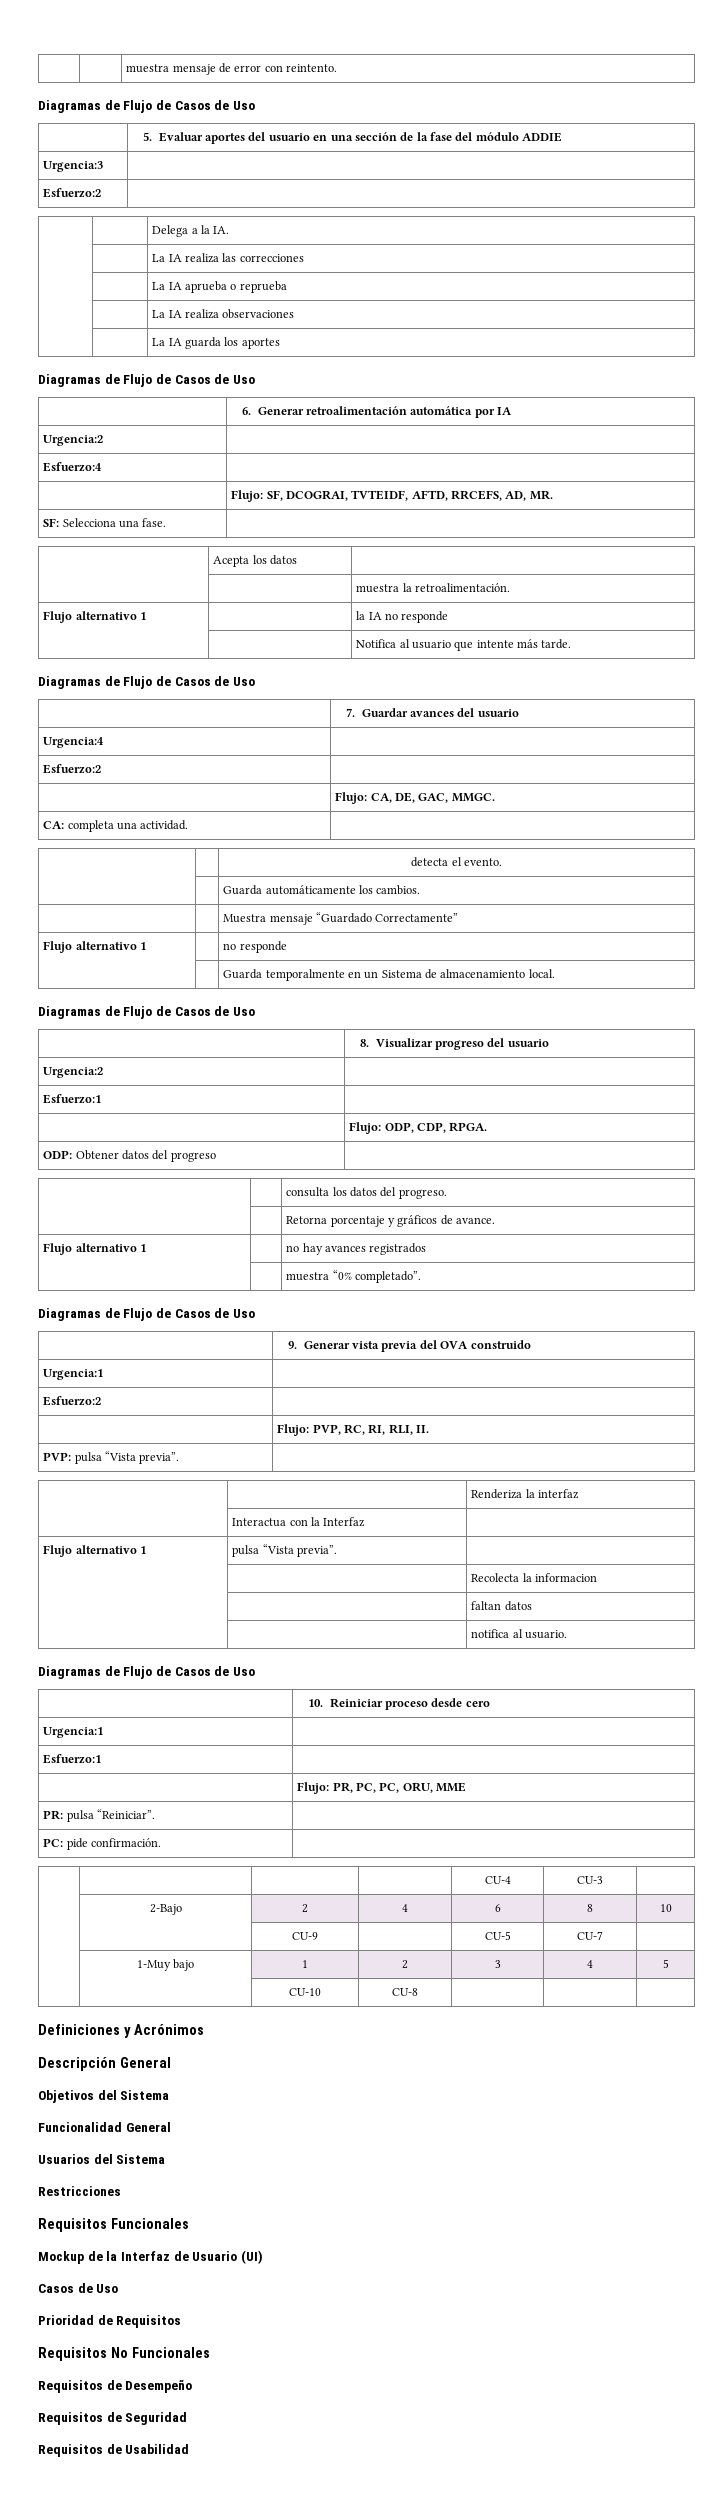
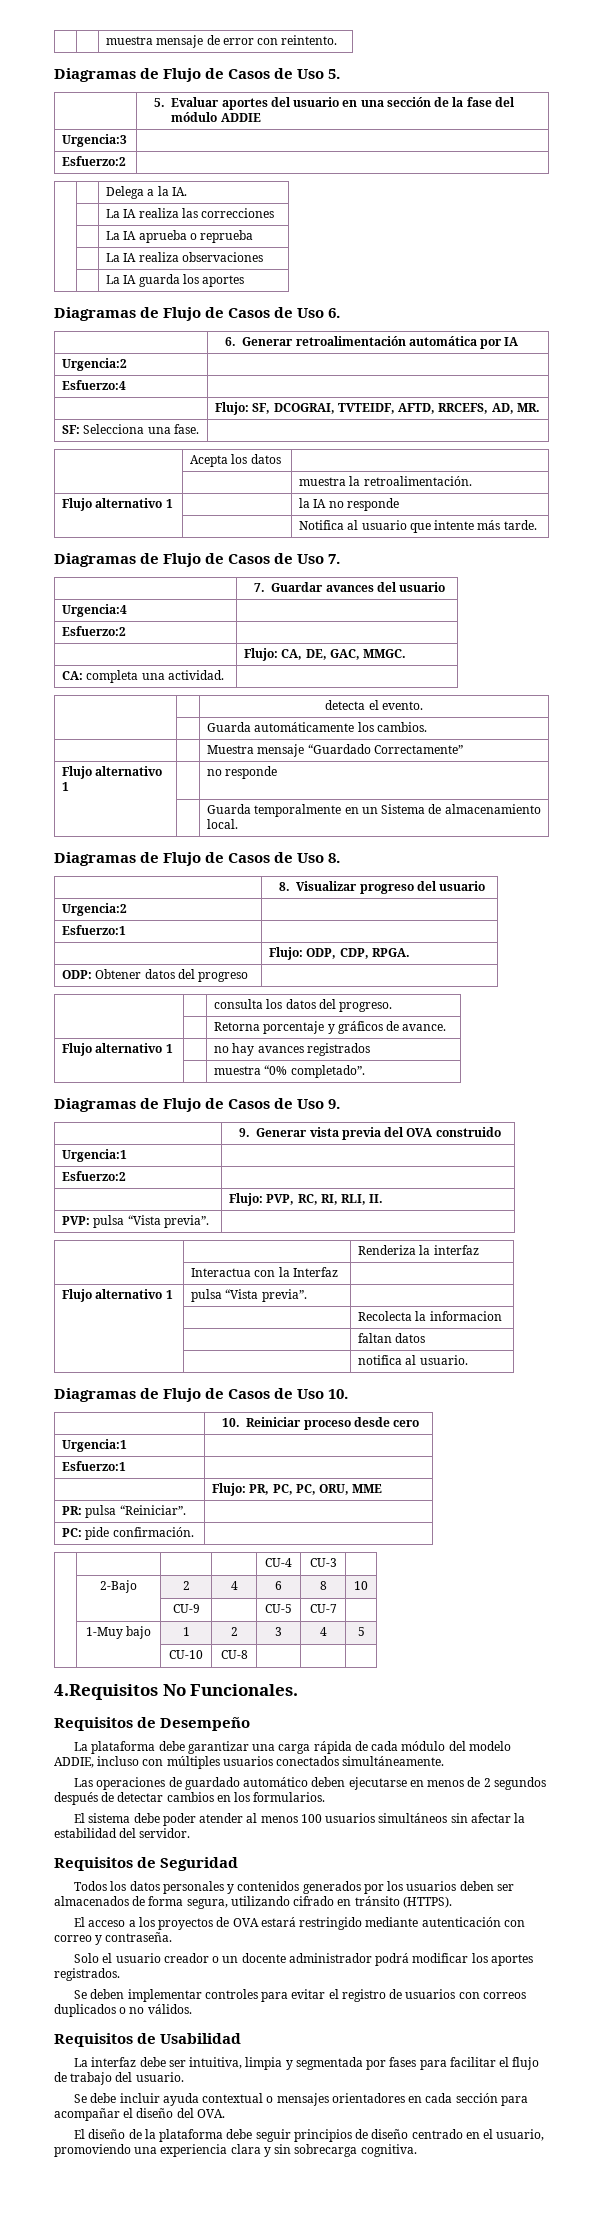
(255, 105) none -> [328,69,341,79] 5.
(255, 379) none -> [328,308,341,318] 6.
(255, 681) none -> [328,554,341,564] 7.
(255, 1011) none -> [328,853,341,863] 8.
(255, 1313) none -> [328,1099,341,1109] 9.
(255, 1671) none -> [328,1389,349,1399] 10.
[38,2024,204,2038] [38,2057,171,2071] [38,2090,170,2103] [38,2122,171,2132] [38,2154,166,2164] [38,2186,121,2196] [38,2218,189,2232] [38,2250,263,2264] [38,2283,119,2293] [38,2315,182,2328] [38,2347,210,2361] [38,2379,193,2393] [38,2412,188,2425] [38,2444,190,2457] Definiciones y Acrónimos // Descripción General // Objetivos del Sistema // Funcionalidad General // Usuarios del Sistema // Restricciones // Requisitos Funcionales // Mockup de la Interfaz de Usuario (UI) // Casos de Uso // Prioridad de Requisitos // Requisitos No Funcionales // Requisitos de Desempeño // Requisitos de Seguridad // Requisitos de Usabilidad -> [54,1684,299,1700] [54,1717,251,1731] [74,1741,511,1754] [54,1756,445,1769] [74,1777,546,1790] [54,1792,326,1805] [74,1813,526,1826] [54,1828,191,1838] [54,1857,239,1871] [74,1881,514,1894] [54,1896,452,1909] [74,1917,525,1930] [54,1932,173,1945] [74,1953,533,1966] [54,1968,120,1981] [74,1989,526,2002] [54,2004,192,2017] [54,2033,242,2047] [74,2057,540,2070] [54,2072,184,2085] [74,2093,528,2106] [54,2108,225,2121] [74,2129,545,2142] [54,2144,417,2157] 4.Requisitos No Funcionales. // Requisitos de Desempeño // La plataforma debe garantizar una carga rápida de cada módulo del modelo ADDIE, incluso con múltiples usuarios conectados simultáneamente. // Las operaciones de guardado automático deben ejecutarse en menos de 2 segundos después de detectar cambios en los formularios. // El sistema debe poder atender al menos 100 usuarios simultáneos sin afectar la estabilidad del servidor. // Requisitos de Seguridad // Todos los datos personales y contenidos generados por los usuarios deben ser almacenados de forma segura, utilizando cifrado en tránsito (HTTPS). // El acceso a los proyectos de OVA estará restringido mediante autenticación con correo y contraseña. // Solo el usuario creador o un docente administrador podrá modificar los aportes registrados. // Se deben implementar controles para evitar el registro de usuarios con correos duplicados o no válidos. // Requisitos de Usabilidad // La interfaz debe ser intuitiva, limpia y segmentada por fases para facilitar el flujo de trabajo del usuario. // Se debe incluir ayuda contextual o mensajes orientadores en cada sección para acompañar el diseño del OVA. // El diseño de la plataforma debe seguir principios de diseño centrado en el usuario, promoviendo una experiencia clara y sin sobrecarga cognitiva.

